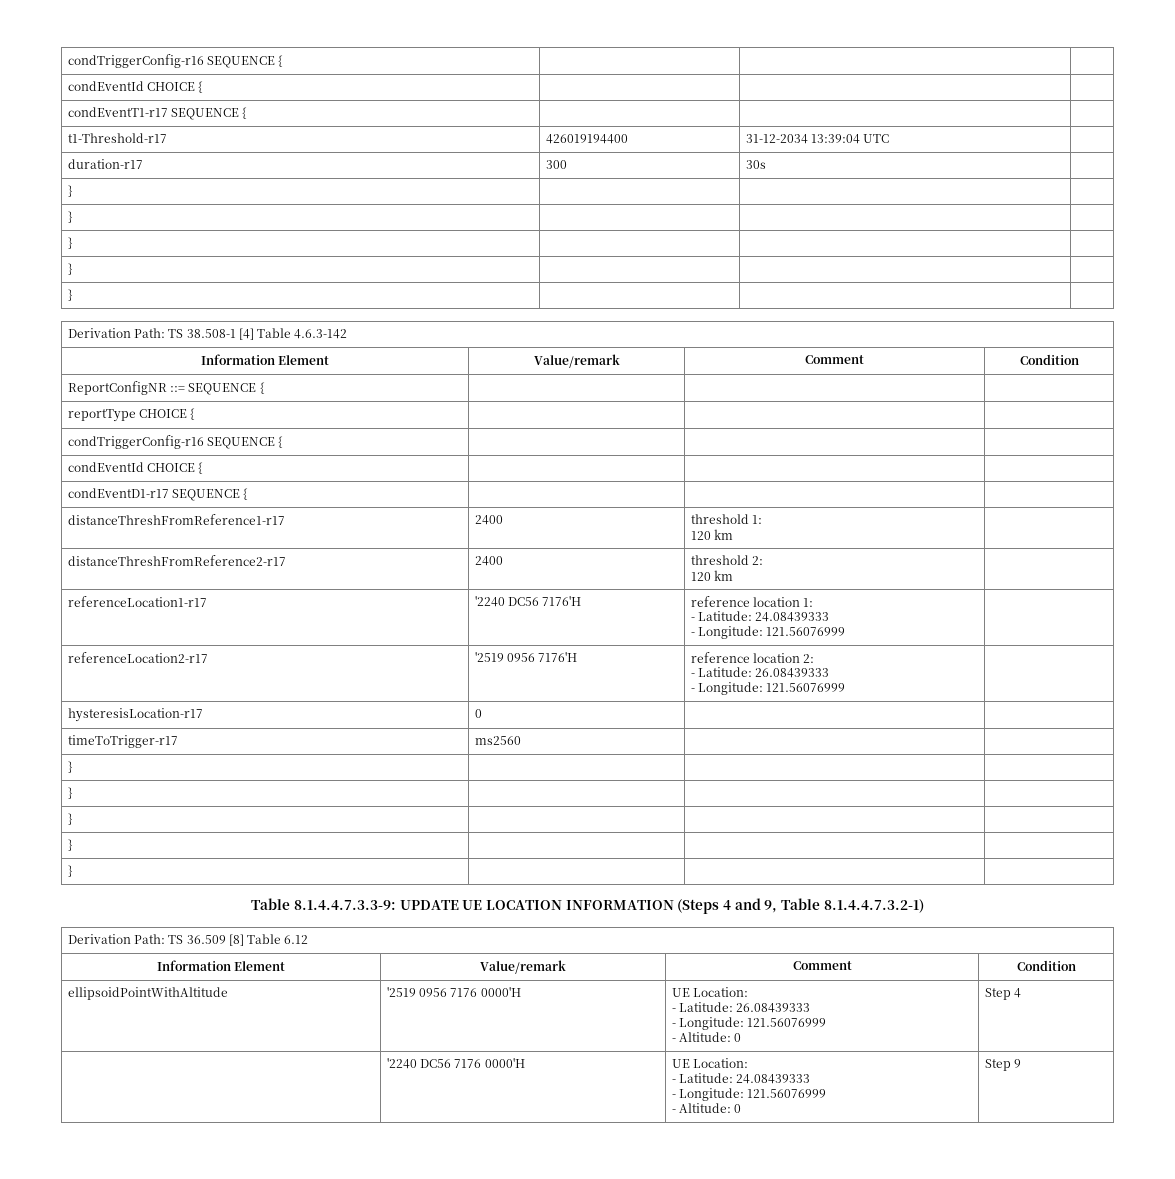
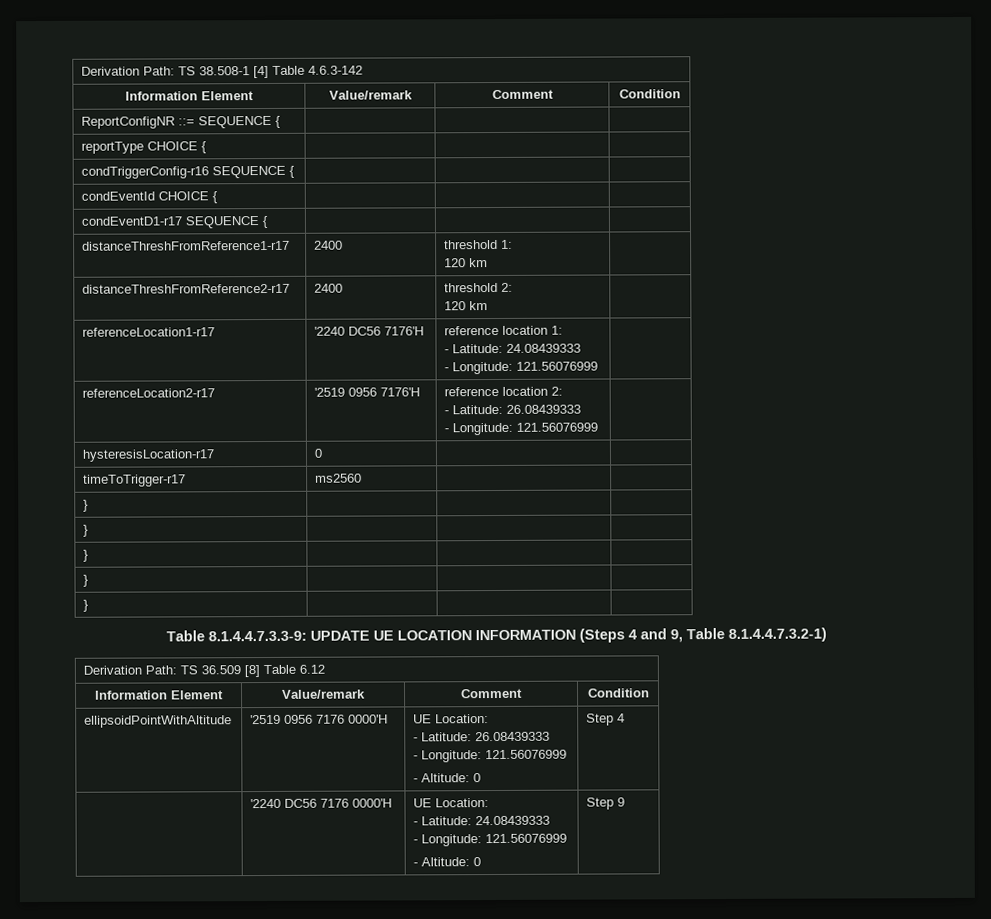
[67,54,284,68] [67,81,204,93] [67,107,248,120] [67,133,167,143] [545,134,628,144] [745,134,890,144] [67,159,143,169] [545,160,567,169] [745,160,766,169] [67,185,72,197] [67,211,72,223] [67,237,72,249] [67,263,72,275] [67,289,72,301] condTriggerConfig-r16 SEQUENCE { | | | // condEventId CHOICE { | | | // condEventT1-r17 SEQUENCE { | | | // t1-Threshold-r17 | 426019194400 | 31-12-2034 13:39:04 UTC | // duration-r17 | 300 | 30s | // } | | | // } | | | // } | | | // } | | | // } | | | // -> (81, 71) none

